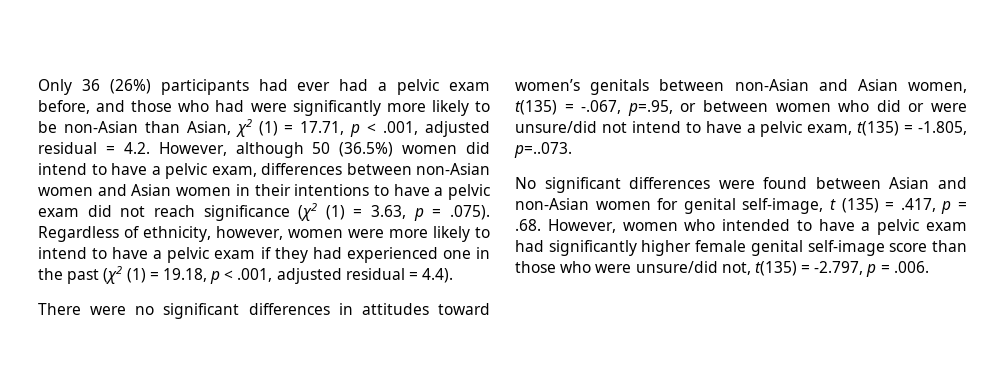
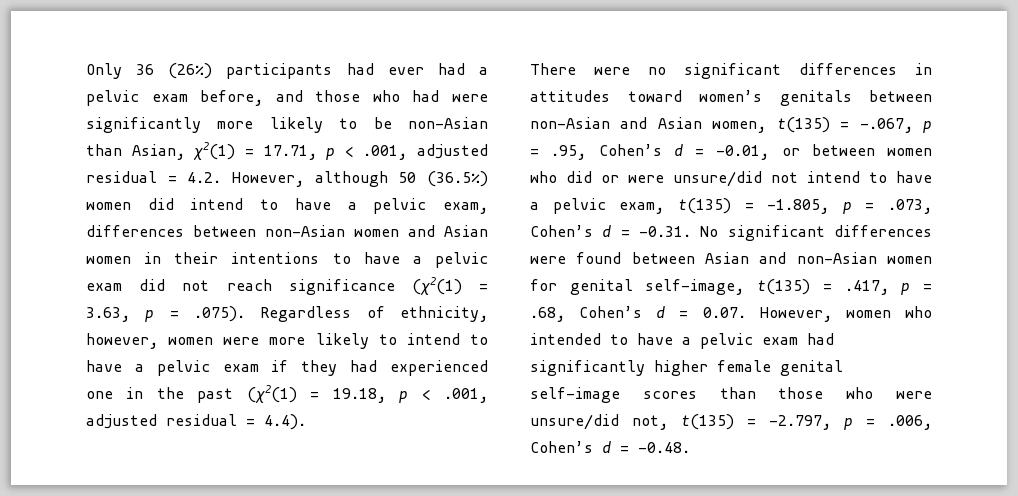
[235,119,278,137] χ2 (1) -> [193,142,236,161] χ2(1)
[298,203,345,221] (χ2 (1) -> [411,277,462,296] (χ2(1)
[103,266,146,284] (χ2 (1) -> [246,385,297,404] (χ2(1)
[627,100,673,116] p=.95, -> [923,121,932,133] [530,144,770,160] p = .95, Cohen’s d = -0.01,
[514,142,572,158] p=..073. // -> [842,199,932,214] [530,225,691,237] p = .073, Cohen’s d = -0.31.
[830,198,879,213] t (135) -> [757,279,811,295] t(135)
[515,219,541,231] .68. -> [530,306,746,322] .68, Cohen’s d = 0.07.
[889,243,928,252] score -> [642,391,697,399] scores
[893,261,929,273] .006. -> [888,415,932,430] [530,441,690,453] .006, Cohen’s d = -0.48.

